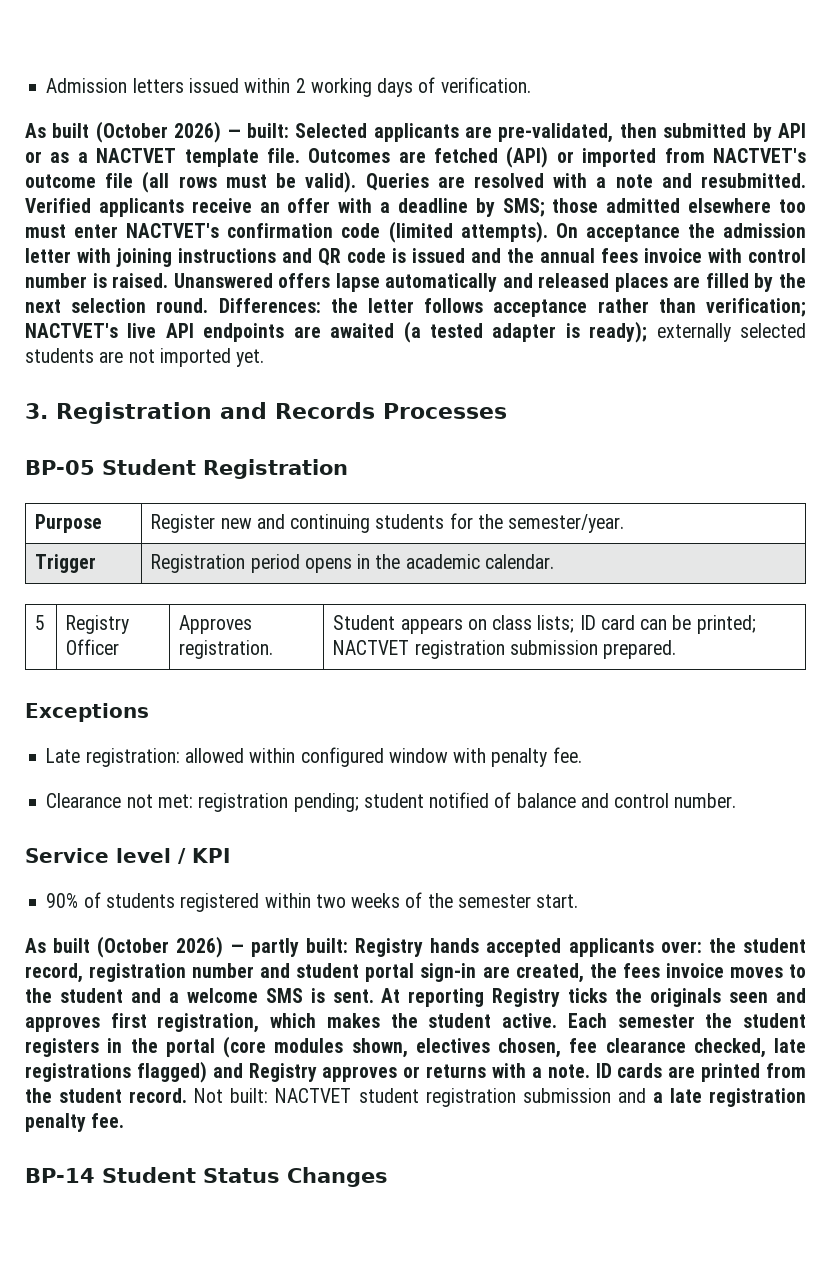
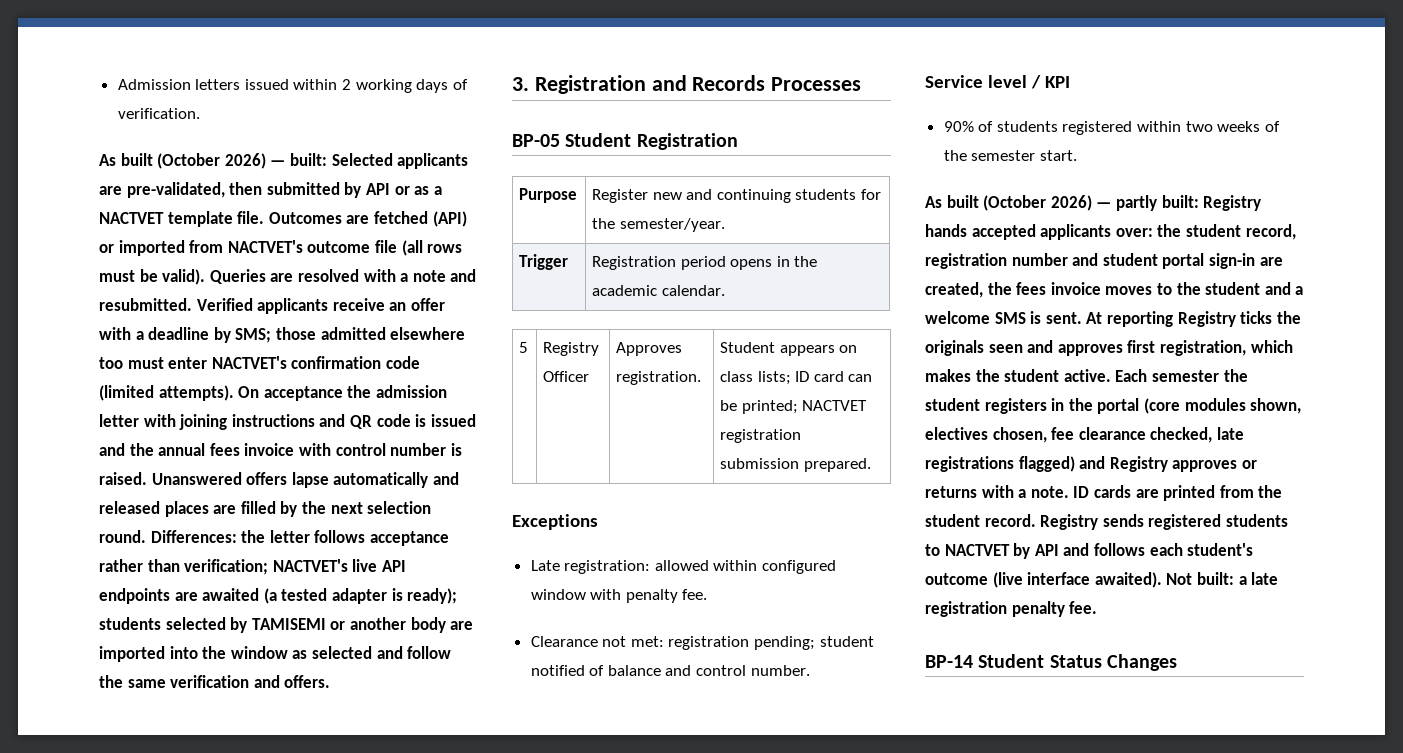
[656,323,806,342] [25,348,265,367] externally selected students are not imported yet. -> [99,617,474,633] [99,646,452,662] [99,675,331,688] students selected by TAMISEMI or another body are imported into the window as selected and follow the same verification and offers.
[194,1088,646,1107] Not built: NACTVET student registration submission and -> [1040,514,1288,530] [925,543,1254,559] [925,572,1234,588] Registry sends registered students to NACTVET by API and follows each student's outcome (live interface awaited). Not built:

